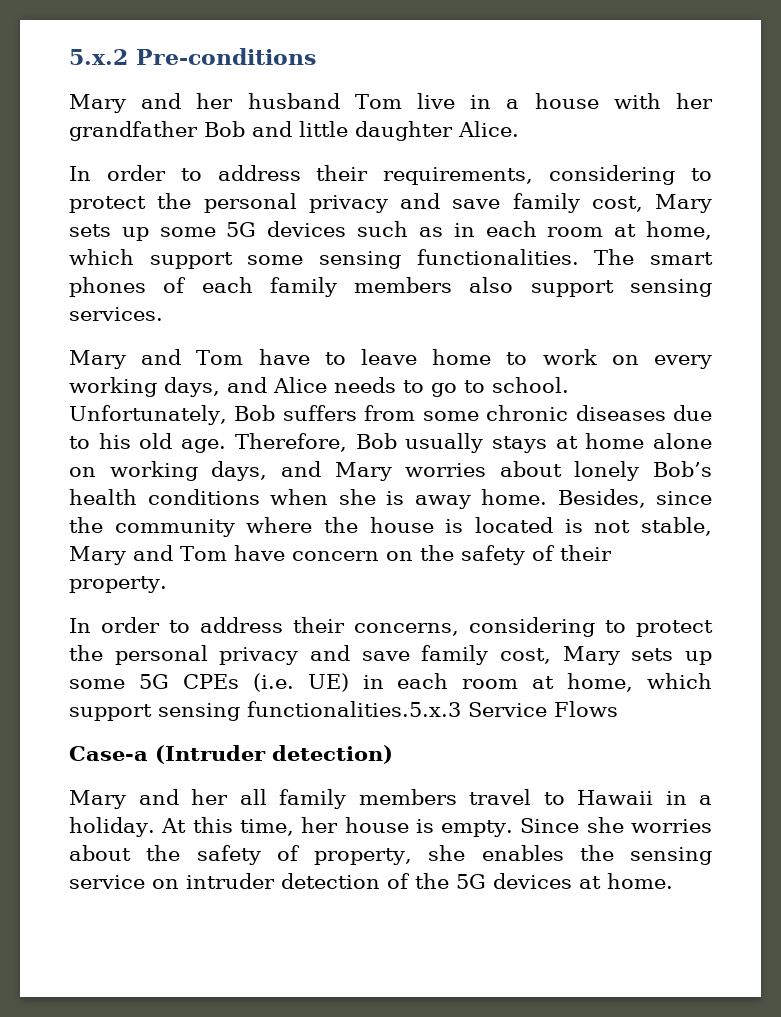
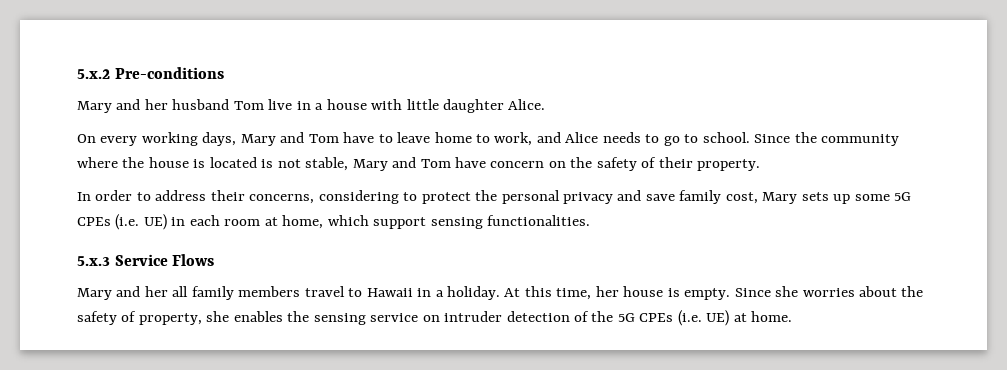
[676,93,714,109] [69,121,292,141] her grandfather Bob and -> (403, 104) none
[69,165,712,185] [69,193,712,213] [69,221,712,241] [69,249,713,269] [69,277,712,297] [69,307,163,321] In order to address their requirements, considering to protect the personal privacy and save family cost, Mary sets up some 5G devices such as in each room at home, which support some sensing functionalities. The smart phones of each family members also support sensing services. // -> [77,132,237,146] On every working days,
[542,349,713,369] [69,377,220,397] work on every working days, -> [494,132,533,146] work,
[69,405,712,425] [69,433,712,453] [69,461,712,481] [69,489,712,509] Unfortunately, Bob suffers from some chronic diseases due to his old age. Therefore, Bob usually stays at home alone on working days, and Mary worries about lonely Bob’s health conditions when she is away home. Besides, since -> [754,134,791,143] Since
[247,701,461,717] functionalities.5.x.3 -> [487,215,591,226] [77,256,110,266] functionalities. // 5.x.3
[69,745,393,764] // Case-a (Intruder detection) -> (215, 260) none
[493,873,572,889] devices -> [639,310,730,326] CPEs (i.e. UE)

